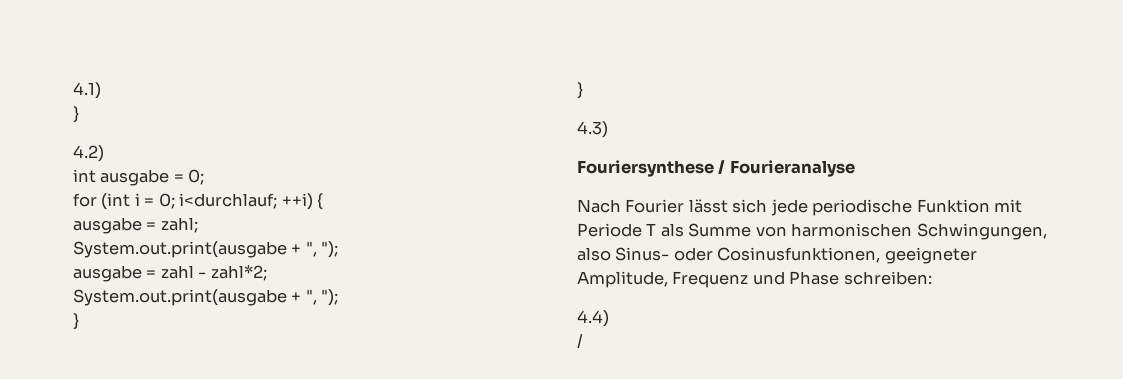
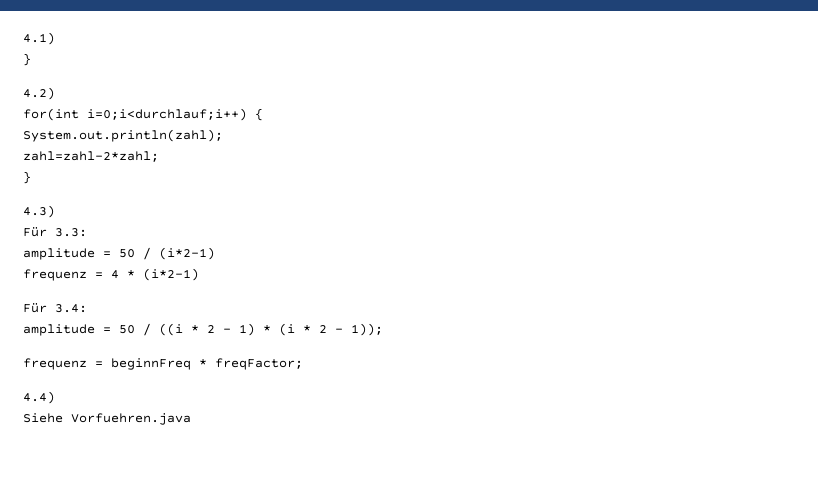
[73,169,205,186] [73,193,324,210] [73,217,198,234] [73,241,339,258] [73,265,267,282] [73,289,339,306] [73,313,79,330] [577,82,583,99] [577,121,608,138] [577,160,855,177] [577,199,1023,216] [577,223,1047,240] [577,247,977,264] [577,271,932,288] int ausgabe = 0; // for (int i = 0; i<durchlauf; ++i) { // ausgabe = zahl; // System.out.print(ausgabe + ", "); // ausgabe = zahl - zahl*2; // System.out.print(ausgabe + ", "); // } // } // 4.3) // Fouriersynthese / Fourieranalyse // Nach Fourier lässt sich jede periodische Funktion mit Periode T als Summe von harmonischen Schwingungen, also Sinus- oder Cosinusfunktionen, geeigneter Amplitude, Frequenz und Phase schreiben: -> [23,108,263,121] [23,129,223,142] [23,151,159,162] [23,171,31,184] [23,205,55,218] [23,227,87,237] [23,247,215,260] [23,268,199,281] [23,303,87,313] [23,323,383,336] [23,358,303,370] for(int i=0;i<durchlauf;i++) { // System.out.println(zahl); // zahl=zahl-2*zahl; // } // 4.3) // Für 3.3: // amplitude = 50 / (i*2-1) // frequenz = 4 * (i*2-1) // Für 3.4: // amplitude = 50 / ((i * 2 - 1) * (i * 2 - 1)); // frequenz = beginnFreq * freqFactor;
[577,334,583,348] / -> [23,413,191,425] Siehe Vorfuehren.java

